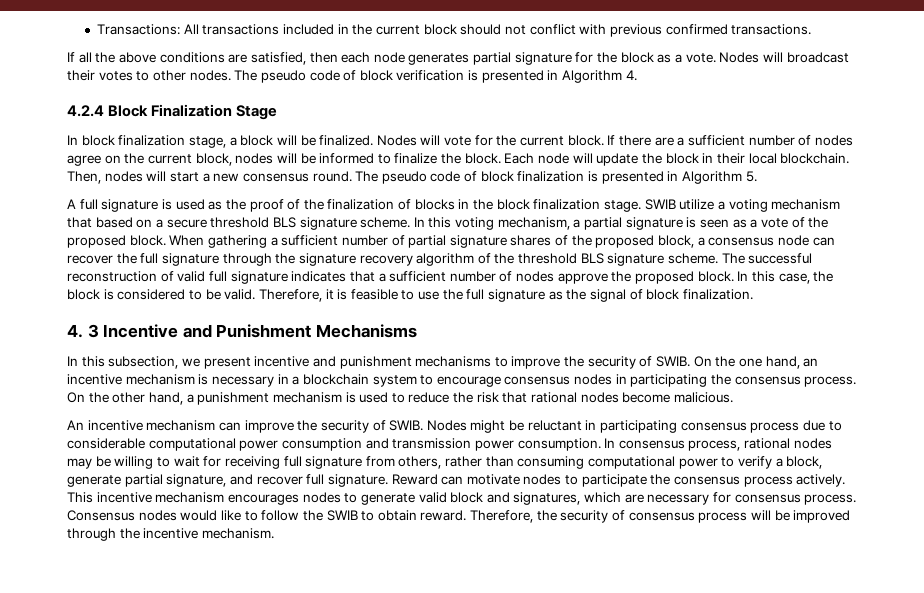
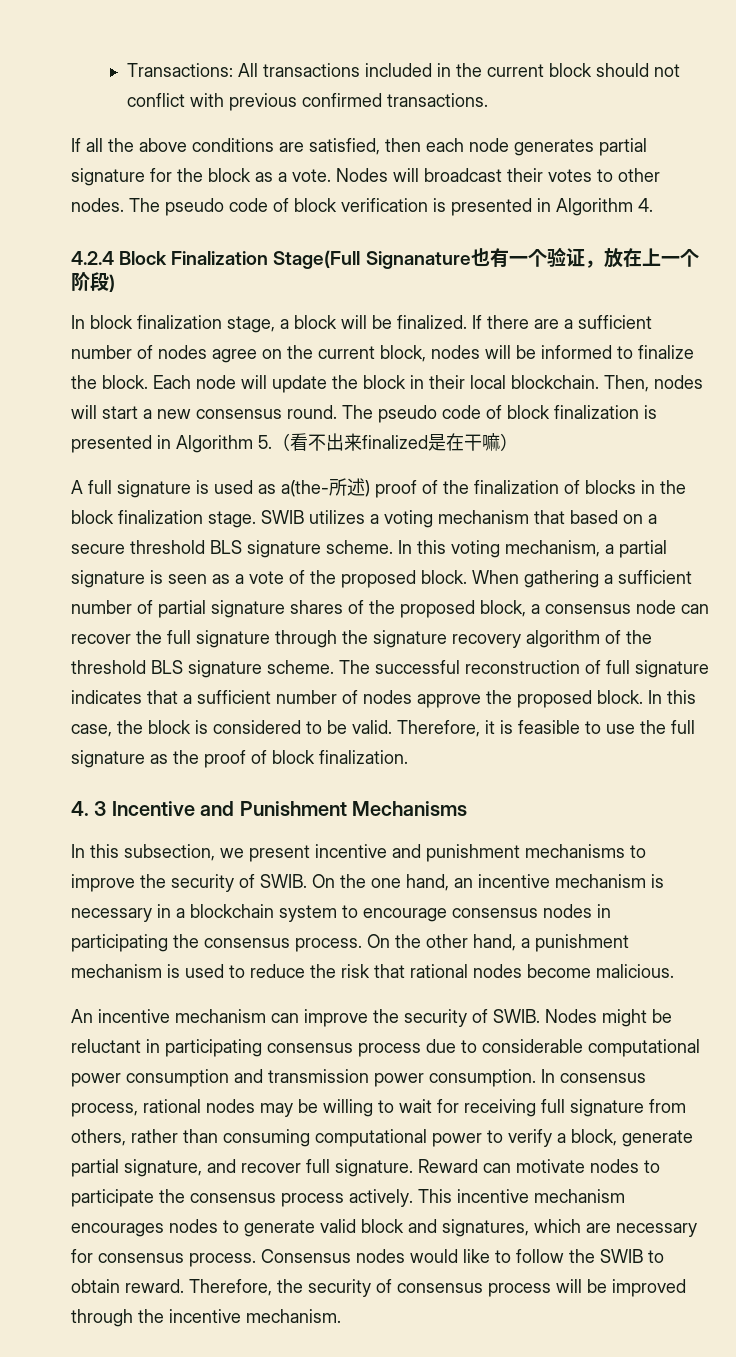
[236,105,278,120] Stage -> [273,247,699,269] [71,271,115,292] Stage(Full Signanature也有一个验证，放在上一个阶段)
[376,135,604,146] Nodes will vote for the current block. -> (467, 322) none
(757, 176) none -> [272,433,518,451] （看不出来finalized是在干嘛）
[225,199,246,210] the -> [281,478,370,497] a(the-所述)
[679,199,715,210] utilize -> [309,510,365,524] utilizes
[177,271,206,282] valid -> (601, 667) none
[589,289,626,302] signal -> [204,750,246,768] proof

